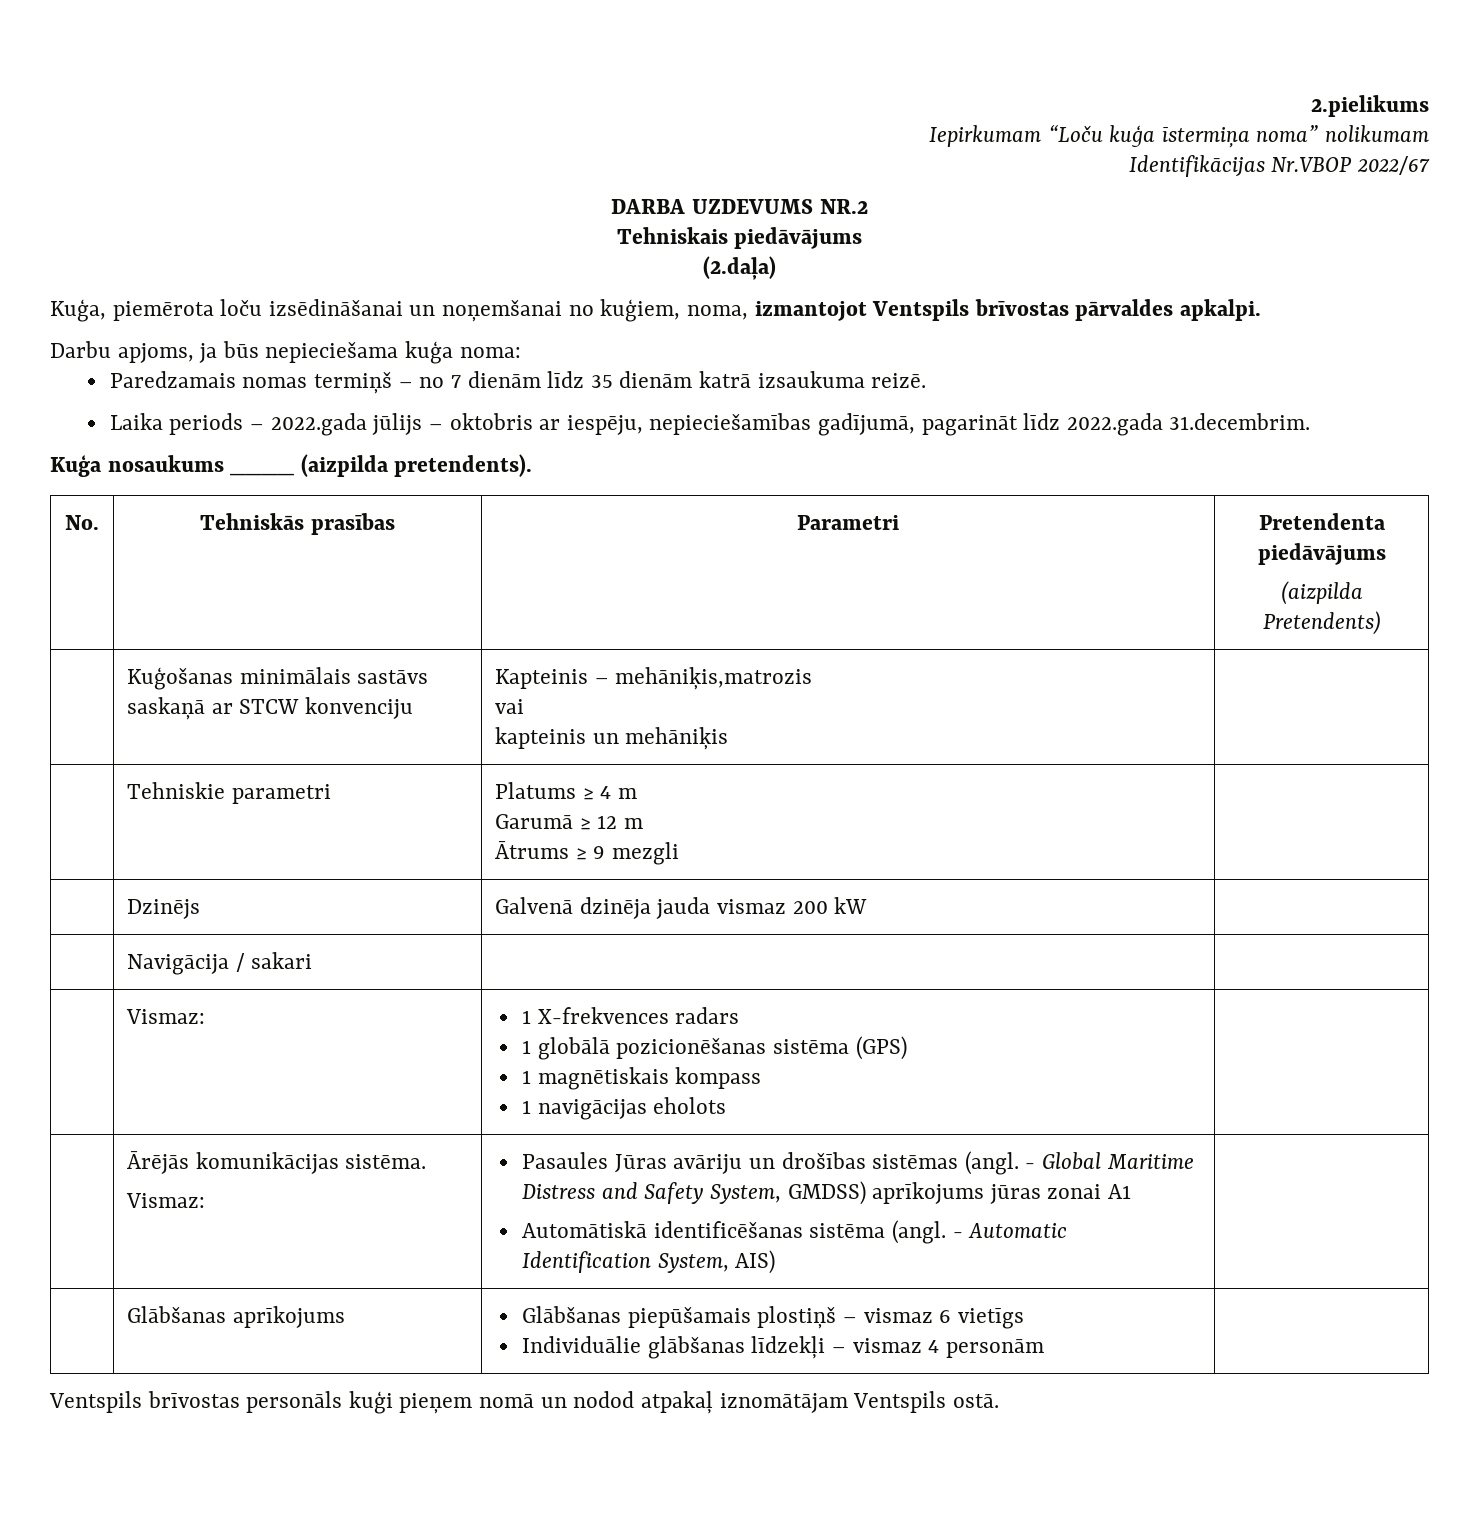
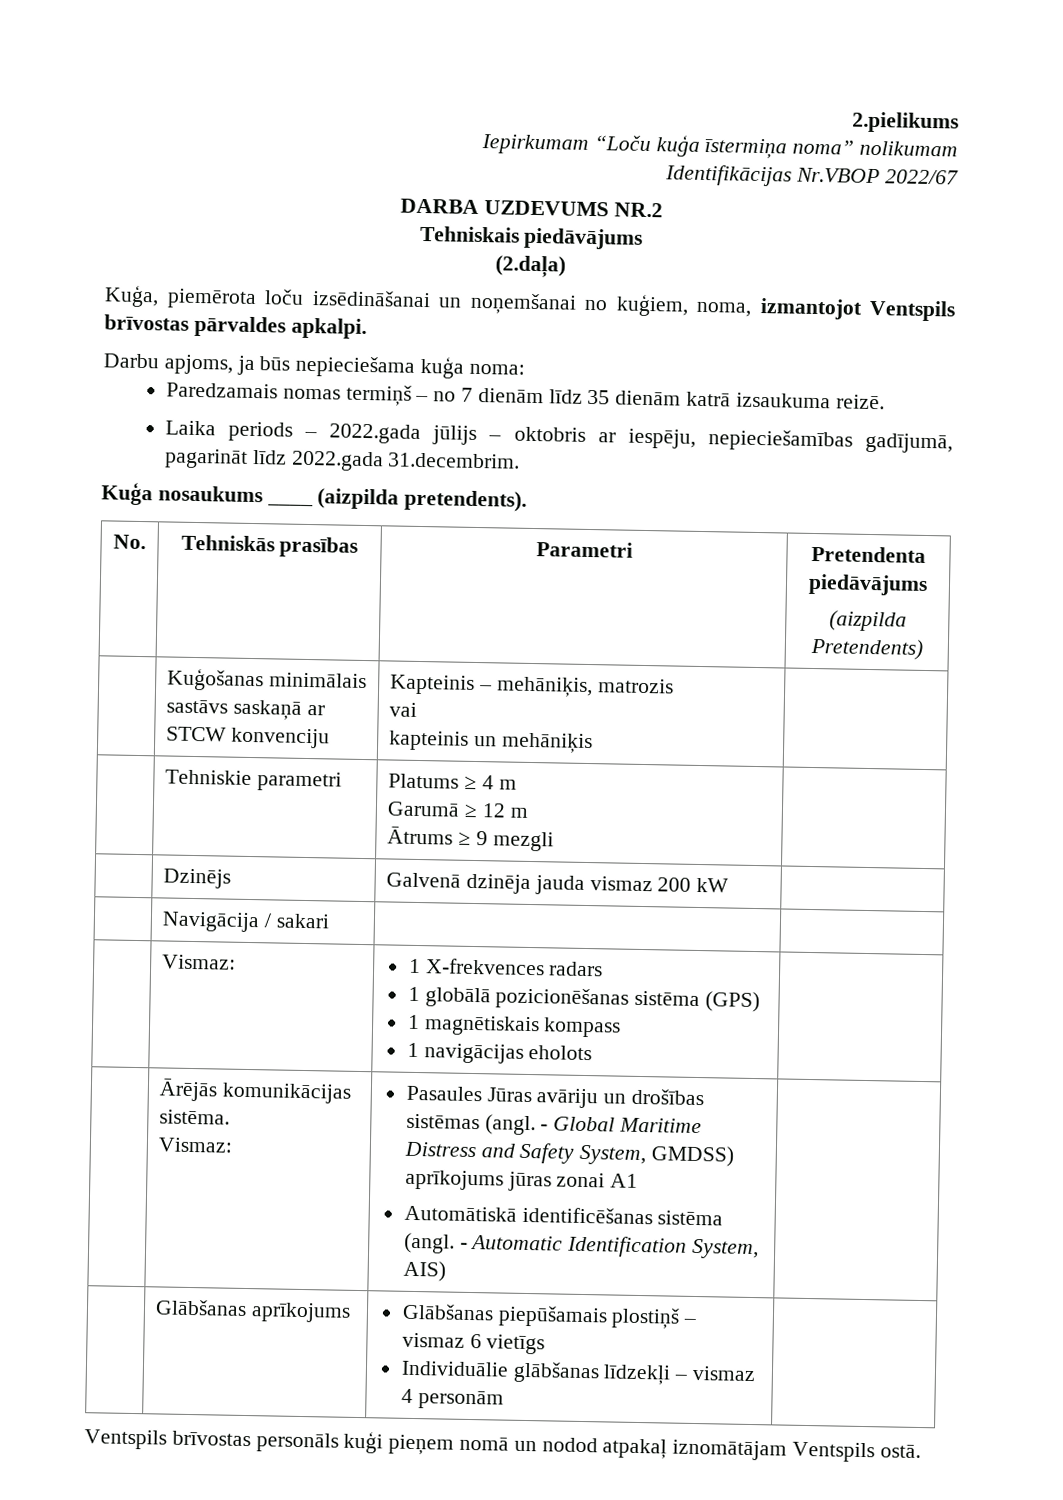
[615,667,813,690] mehāniķis,matrozis -> [495,676,674,698] mehāniķis, matrozis

